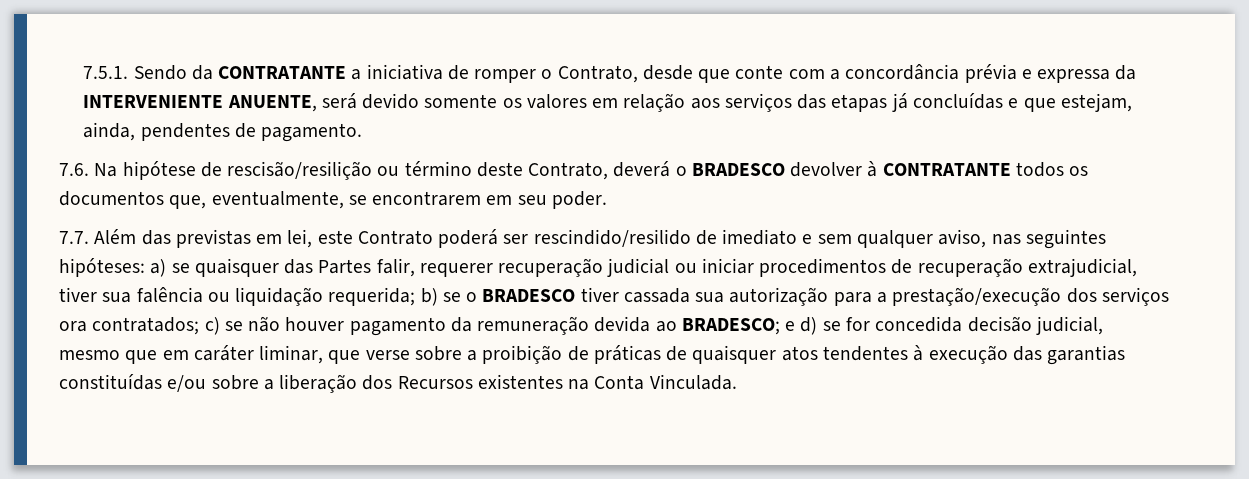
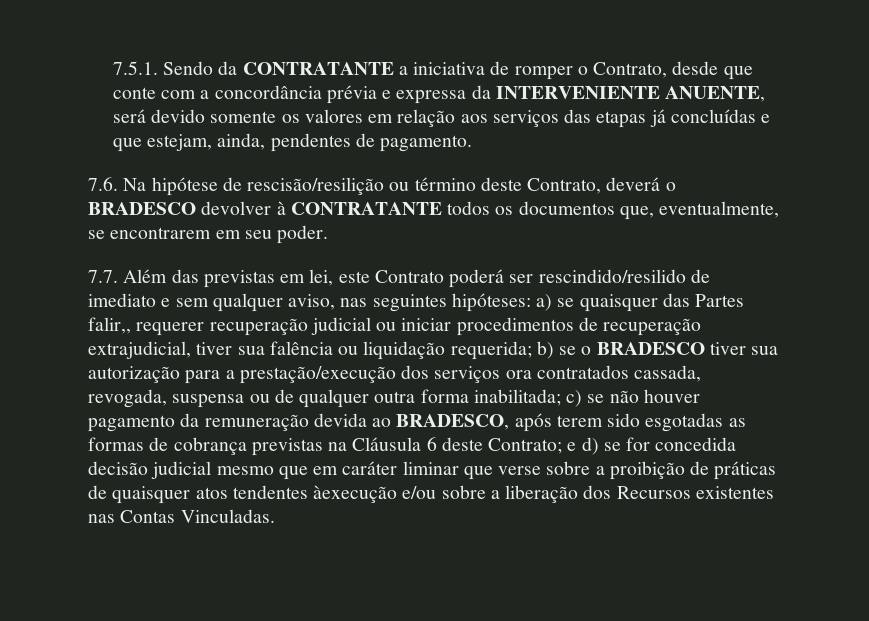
[376,258,415,277] falir, -> [88,317,131,334] falir,,
[623,288,690,303] cassada -> (746, 348) none
[92,317,200,335] contratados; -> [536,365,702,382] [88,389,561,408] contratados cassada, revogada, suspensa ou de qualquer outra forma inabilitada;
[681,318,780,335] BRADESCO; -> [396,413,746,432] [88,437,563,456] BRADESCO, após terem sido esgotadas as formas de cobrança previstas na Cláusula 6 deste Contrato;
[1035,316,1103,335] judicial, -> [151,461,212,479] judicial
[259,345,324,364] liminar, -> [402,461,459,475] liminar
[913,345,1126,365] [59,374,162,390] à execução das garantias constituídas -> [313,485,398,503] àexecução
[568,374,737,390] na Conta Vinculada. -> [88,509,275,523] nas Contas Vinculadas.

